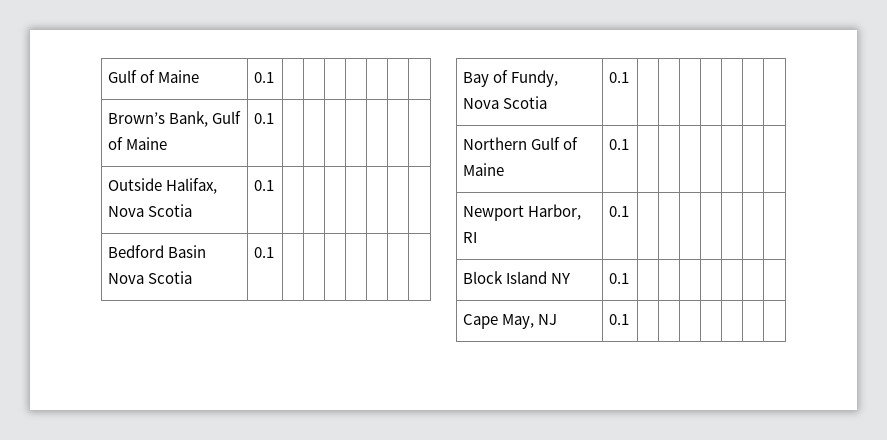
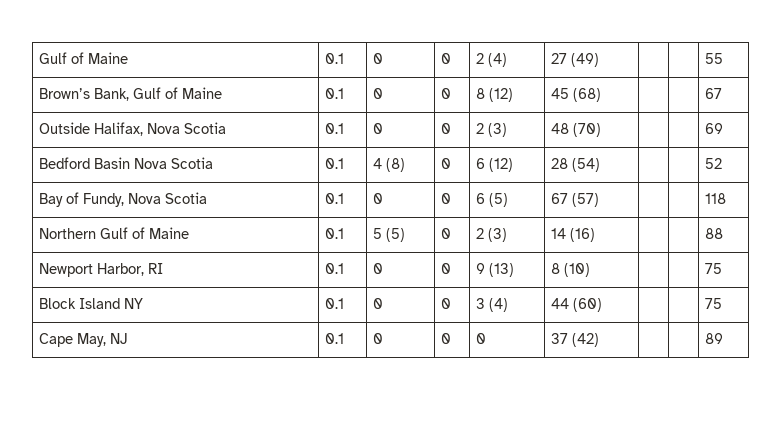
[107,70,199,83] [253,72,274,83] Gulf of Maine | 0.1 | | | | | | | -> [39,52,129,64] [325,53,345,64] [373,53,384,64] [441,53,452,64] [476,53,508,67] [551,53,600,67] [705,53,724,64] Gulf of Maine | 0.1 | 0 | 0 | 2 (4) | 27 (49) | | | 55
(274, 118) | | | | | | -> [373,88,384,99] [441,88,452,99] [476,88,514,102] [551,88,602,102] [705,88,723,99] 0 | 0 | 8 (12) | 45 (68) | | | 67
(274, 185) | | | | | | -> [373,123,384,134] [441,123,452,134] [476,123,508,137] [551,123,602,137] [705,123,724,134] 0 | 0 | 2 (3) | 48 (70) | | | 69
(274, 252) | | | | | | -> [373,158,406,172] [441,158,452,169] [476,158,514,172] [551,158,601,172] [705,158,723,169] 4 (8) | 0 | 6 (12) | 28 (54) | | | 52
(629, 77) | | | | | | -> [373,193,384,204] [441,193,452,204] [476,193,509,207] [551,193,600,207] [705,193,727,204] 0 | 0 | 6 (5) | 67 (57) | | | 118
[462,204,581,221] [462,232,477,243] [608,206,629,217] [462,271,570,284] [608,273,629,284] [462,314,557,329] [608,314,629,325] | | | | | | // Newport Harbor, RI | 0.1 | | | | | | | // Block Island NY | 0.1 | | | | | | | // Cape May, NJ | 0.1 | | | | | | | -> [373,228,406,242] [441,228,452,239] [476,228,508,242] [551,228,596,242] [705,228,724,239] [39,263,164,277] [325,263,345,274] [373,263,384,274] [441,263,452,274] [476,263,515,277] [551,263,591,277] [705,263,723,274] [39,298,144,309] [325,298,345,309] [373,298,384,309] [441,298,452,309] [476,298,509,312] [551,298,603,312] [705,298,723,309] [39,333,129,347] [325,333,345,344] [373,333,384,344] [441,333,452,344] [476,333,487,344] [551,333,600,347] [705,333,724,344] 5 (5) | 0 | 2 (3) | 14 (16) | | | 88 // Newport Harbor, RI | 0.1 | 0 | 0 | 9 (13) | 8 (10) | | | 75 // Block Island NY | 0.1 | 0 | 0 | 3 (4) | 44 (60) | | | 75 // Cape May, NJ | 0.1 | 0 | 0 | 0 | 37 (42) | | | 89

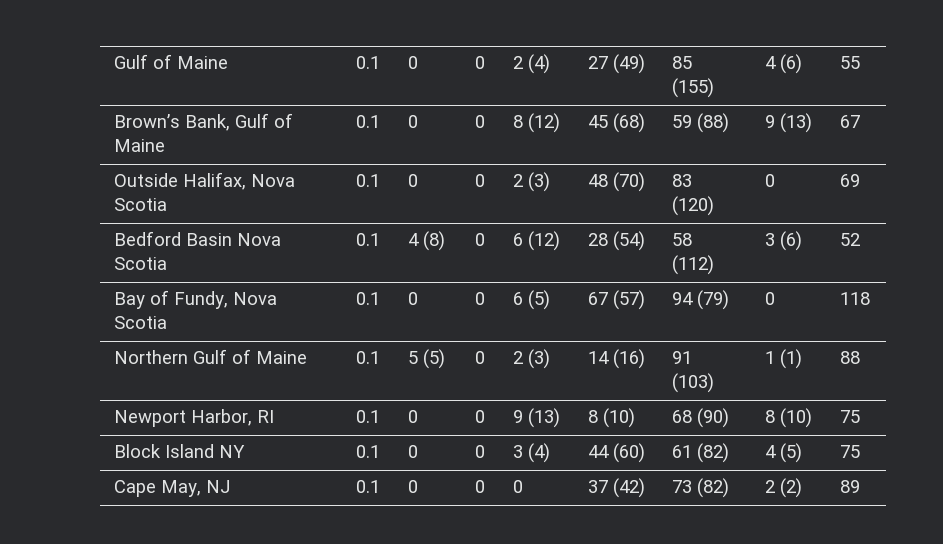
(600, 60) | -> [671,56,692,69] [671,78,714,98] [764,54,802,74] 85 (155) | 4 (6)
(602, 95) | -> [671,113,729,133] [764,113,812,133] 59 (88) | 9 (13)
(602, 130) | -> [671,174,692,187] [671,196,714,216] [764,174,775,187] 83 (120) | 0
(601, 165) | -> [671,233,692,246] [671,255,714,275] [764,231,802,251] 58 (112) | 3 (6)
(600, 200) | -> [671,290,729,310] [764,292,775,305] 94 (79) | 0
(596, 235) | -> [671,351,692,364] [671,373,714,393] [764,349,802,369] 91 (103) | 1 (1)
(591, 270) | -> [671,408,729,428] [764,408,812,428] 68 (90) | 8 (10)
(603, 305) | -> [671,443,729,463] [764,443,802,463] 61 (82) | 4 (5)
(600, 340) | -> [671,478,729,498] [764,478,802,498] 73 (82) | 2 (2)

